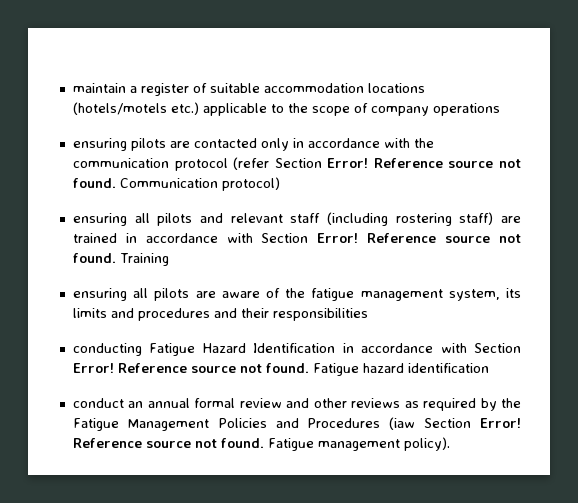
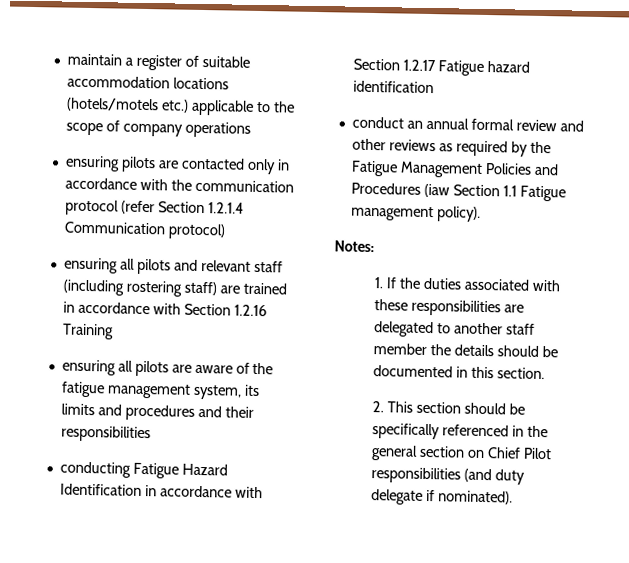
[327,158,521,168] [72,178,116,188] Error! Reference source not found. -> [207,202,244,214] 1.2.1.4
[317,233,521,243] [72,253,116,263] Error! Reference source not found. -> [233,304,267,317] 1.2.16
[72,363,309,373] Error! Reference source not found. -> [402,59,436,72] 1.2.17
[480,418,521,428] [72,437,450,451] Error! Reference source not found. Fatigue management policy). -> [502,185,566,202] [350,205,481,222] [334,240,374,253] [374,277,561,292] [374,299,525,317] [374,321,535,338] [373,343,558,358] [373,365,545,380] [372,401,525,415] [372,423,548,440] [371,445,552,461] [371,467,526,485] [371,489,514,505] 1.1 Fatigue management policy). // Notes: // 1. If the duties associated with these responsibilities are delegated to another staff member the details should be documented in this section. // 2. This section should be specifically referenced in the general section on Chief Pilot responsibilities (and duty delegate if nominated).

